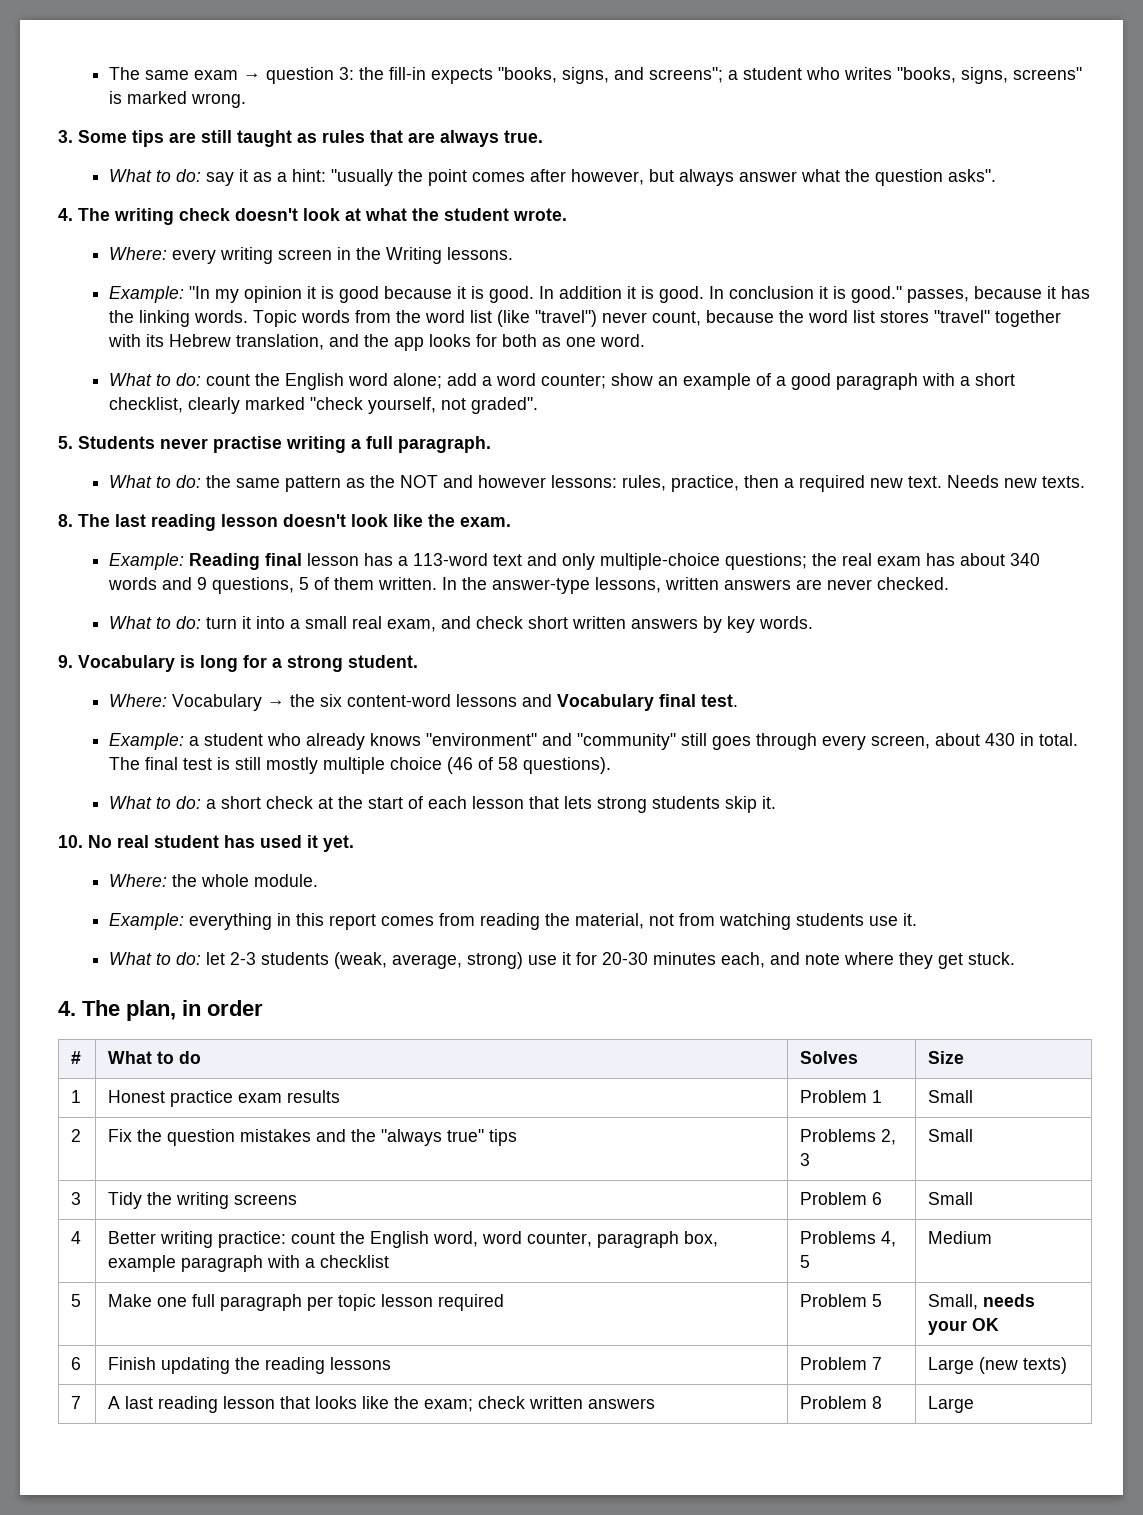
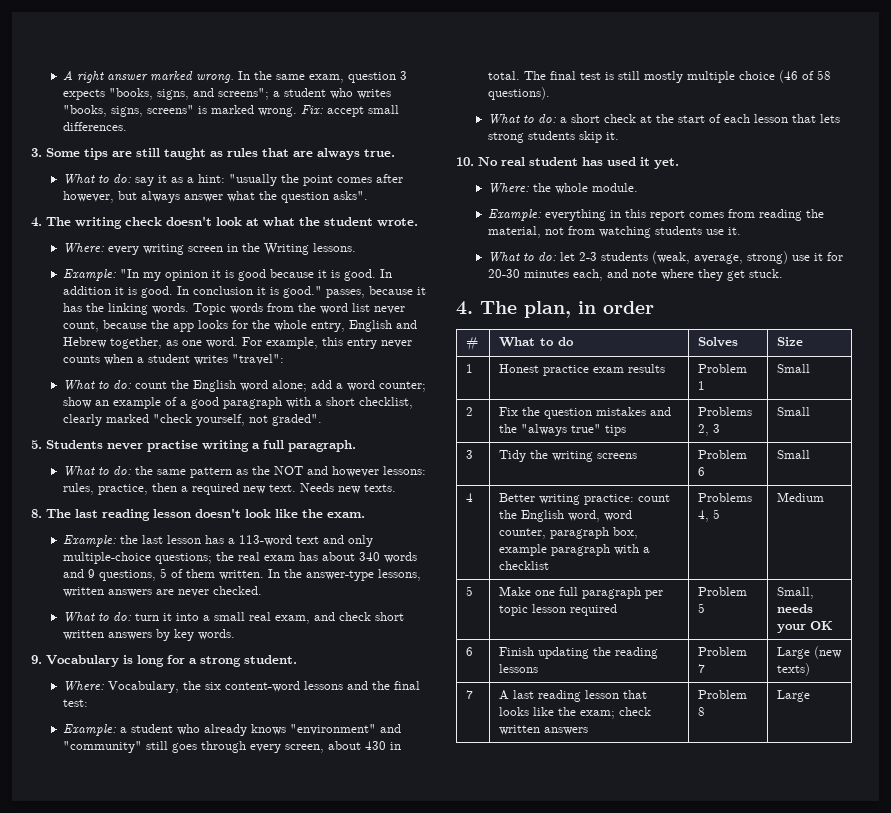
[109,67,427,84] The same exam → question 3: the fill-in -> [62,70,407,83] A right answer marked wrong. In the same exam, question 3
(247, 100) none -> [300,105,399,117] [62,122,127,131] Fix: accept small differences.
[497,310,598,327] (like "travel") -> (370, 307) none
[808,310,1062,327] [108,334,646,351] word list stores "travel" together with its Hebrew translation, and the app looks for both as one word. -> [172,320,417,332] [62,337,412,349] [62,354,284,365] app looks for the whole entry, English and Hebrew together, as one word. For example, this entry never counts when a student writes "travel":
[189,553,303,570] Reading final -> [119,535,163,544] the last
[172,694,286,711] Vocabulary → -> [107,681,179,693] Vocabulary,
[557,694,739,711] Vocabulary final test. -> [371,681,420,690] [62,699,88,707] the final test:

